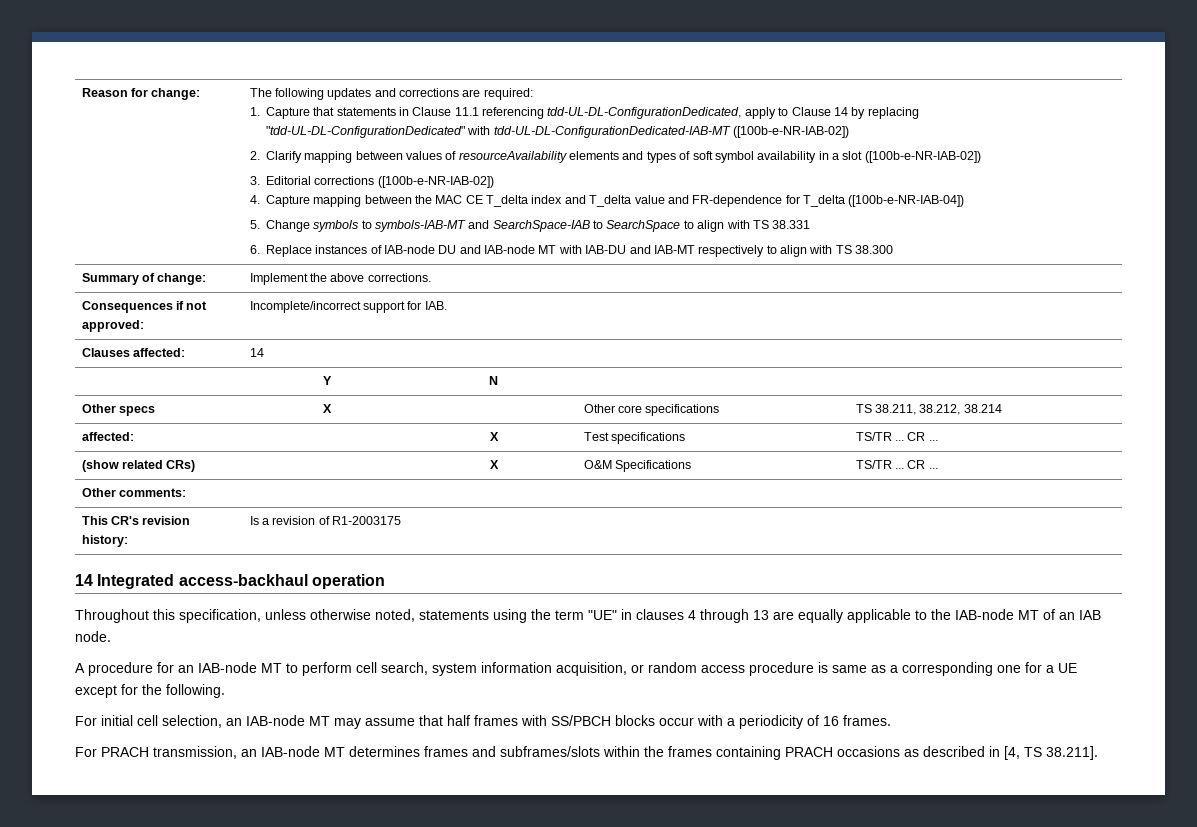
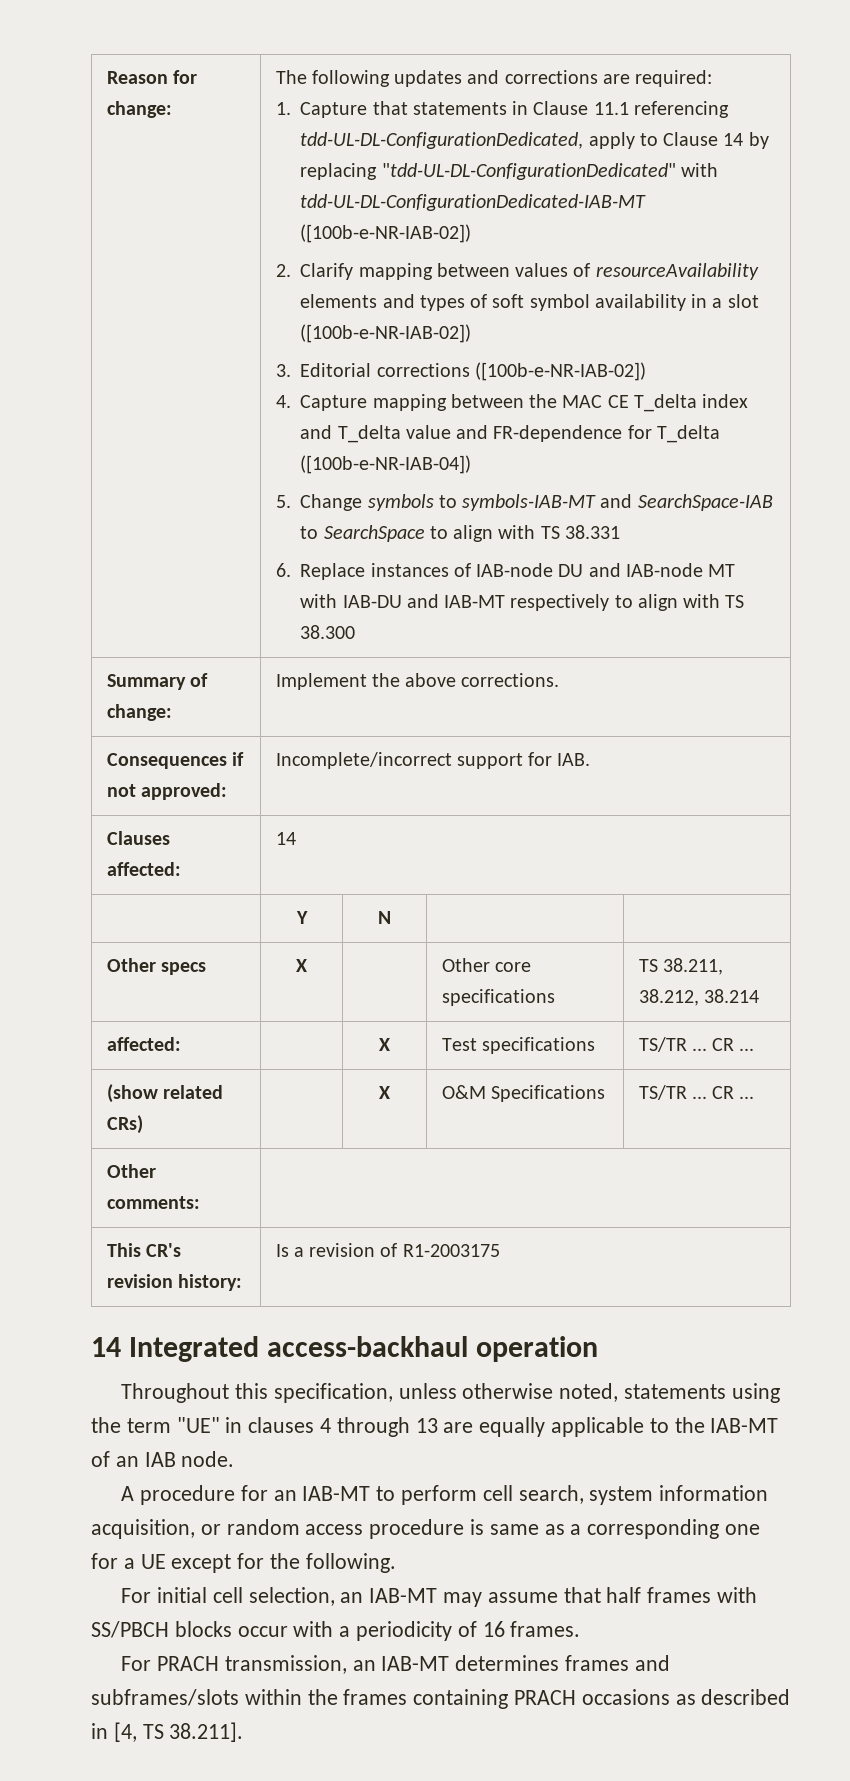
[955,609,1039,620] IAB-node MT -> [710,1418,779,1433] IAB-MT
[198,662,282,673] IAB-node MT -> [302,1486,371,1501] IAB-MT
[246,715,330,726] IAB-node MT -> [369,1588,438,1603] IAB-MT
[261,746,345,757] IAB-node MT -> [381,1656,450,1671] IAB-MT

